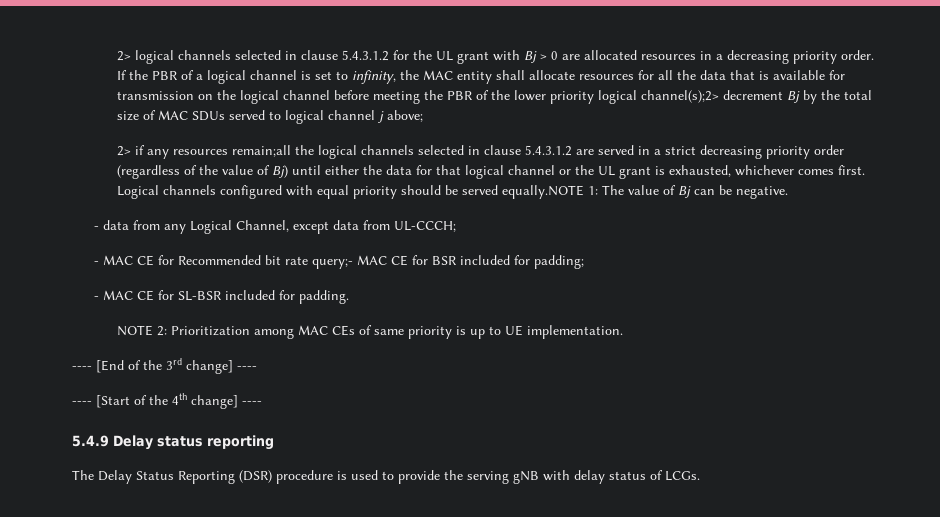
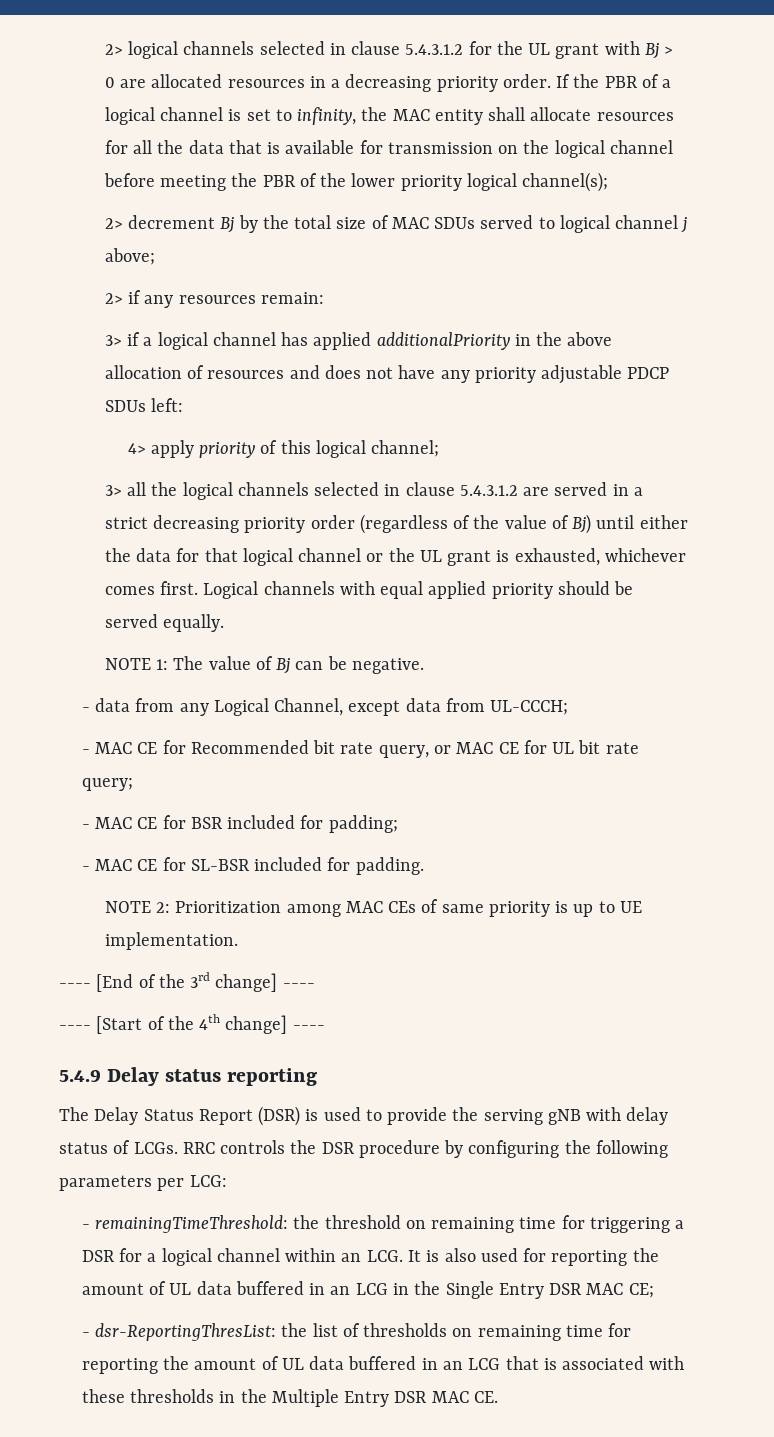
[640,90,719,103] channel(s);2> -> [522,172,609,192] [104,218,123,229] channel(s); // 2>
[231,145,291,157] remain;all -> [260,292,324,304] [104,332,613,350] [104,365,670,384] [104,398,183,412] [127,440,440,458] [104,482,146,496] remain: // 3> if a logical channel has applied additionalPriority in the above allocation of resources and does not have any priority adjustable PDCP SDUs left: // 4> apply priority of this logical channel; // 3> all
[219,185,282,199] configured -> (335, 588) none
(349, 192) none -> [428,581,487,599] applied
[501,185,584,199] equally.NOTE -> [162,614,224,632] [104,658,151,670] equally. // NOTE
[312,259,354,269] query;- -> [378,740,639,758] [81,778,133,791] [81,824,90,829] query, or MAC CE for UL bit rate query; // -
[178,470,333,484] Reporting (DSR) procedure -> [198,1106,301,1126] Report (DSR)
(700, 476) none -> [182,1140,668,1158] [59,1175,227,1191] [81,1215,685,1233] [81,1248,659,1266] [81,1281,654,1299] [81,1323,632,1341] [81,1356,685,1374] [81,1389,498,1407] RRC controls the DSR procedure by configuring the following parameters per LCG: // - remainingTimeThreshold: the threshold on remaining time for triggering a DSR for a logical channel within an LCG. It is also used for reporting the amount of UL data buffered in an LCG in the Single Entry DSR MAC CE; // - dsr-ReportingThresList: the list of thresholds on remaining time for reporting the amount of UL data buffered in an LCG that is associated with these thresholds in the Multiple Entry DSR MAC CE.

